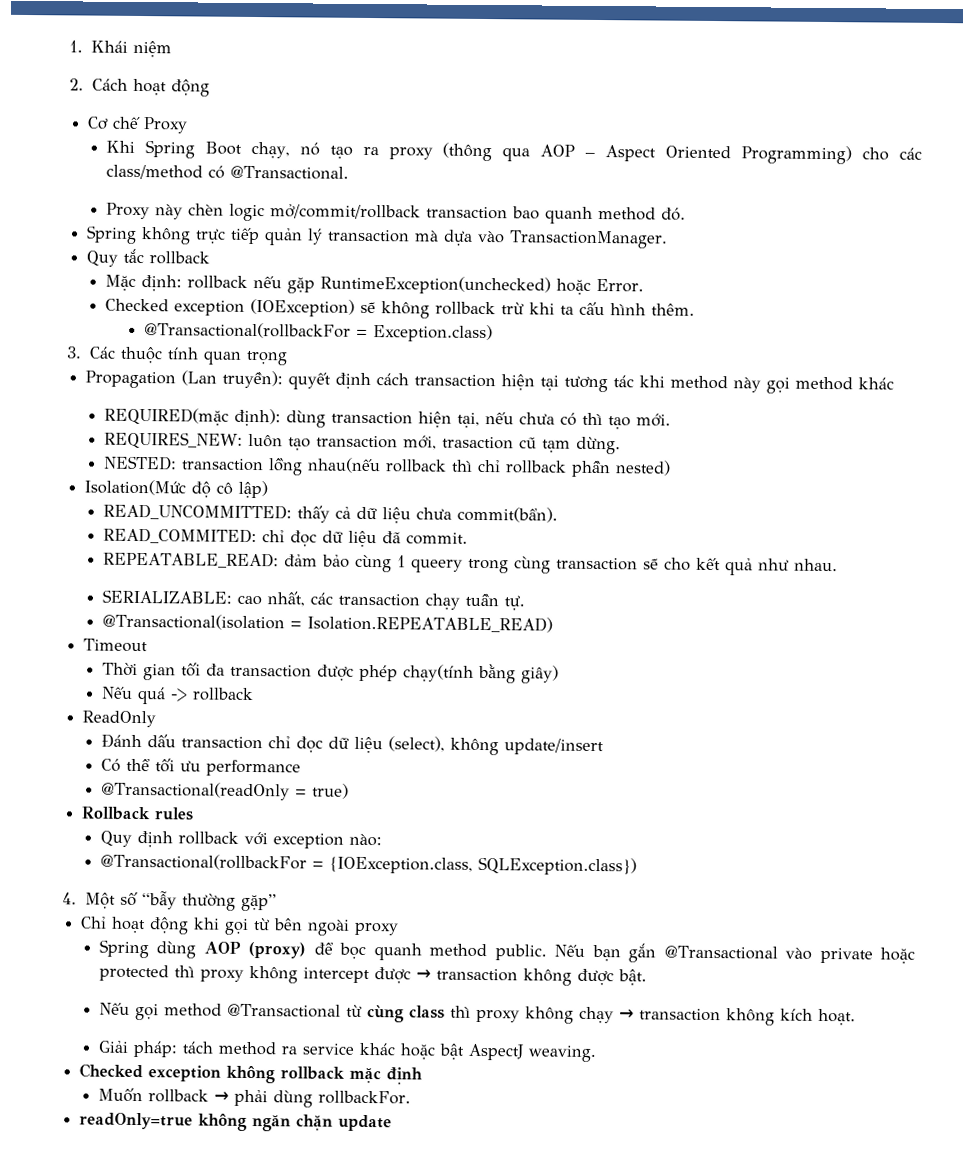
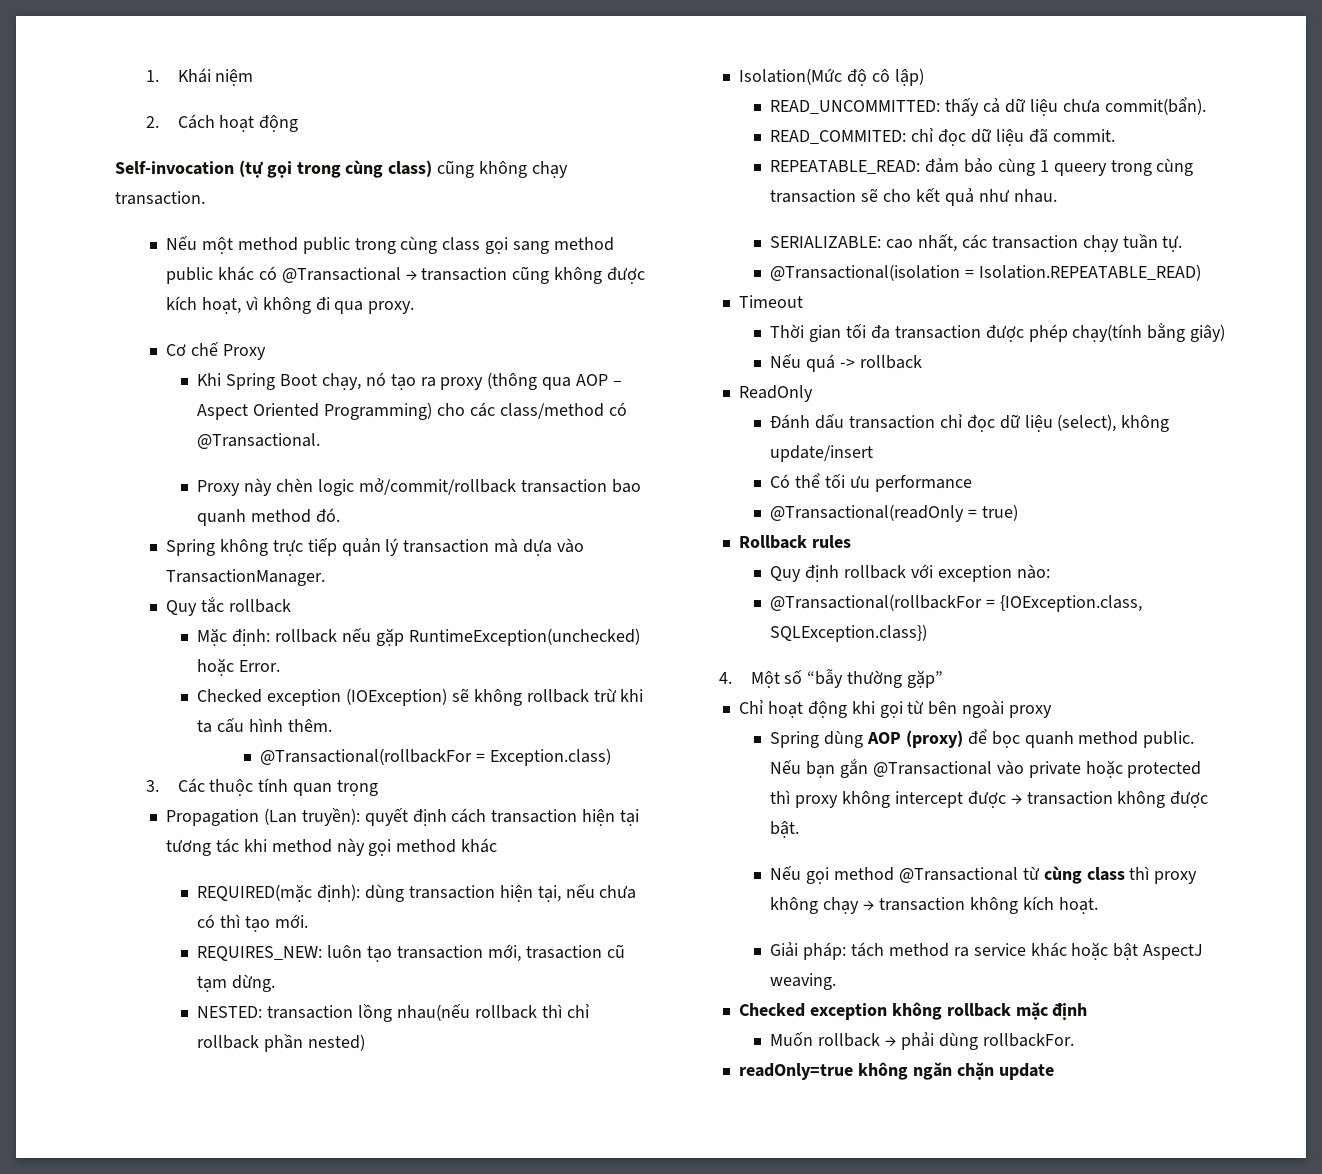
(210, 88) none -> [115,160,568,178] [115,191,205,205] [166,236,614,254] [166,266,645,284] [166,296,415,314] // Self-invocation (tự gọi trong cùng class) cũng không chạy transaction. // Nếu một method public trong cùng class gọi sang method public khác có @Transactional → transaction cũng không được kích hoạt, vì không đi qua proxy.

